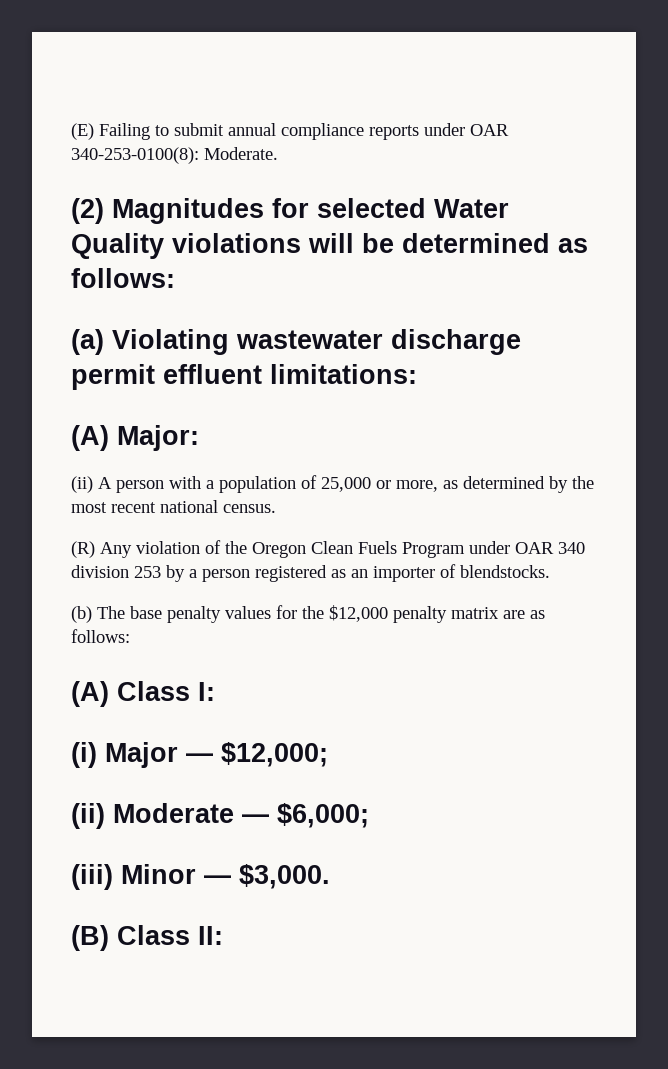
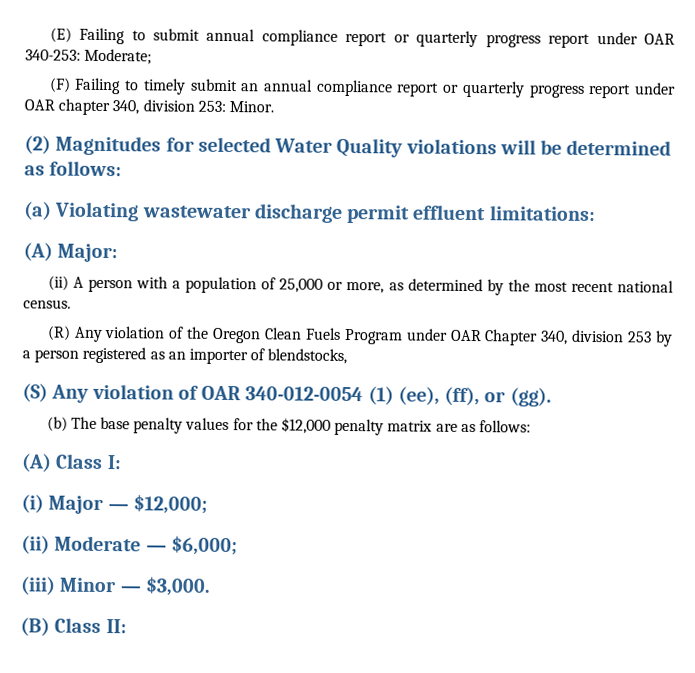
[369,123,509,140] [71,147,278,164] reports under OAR 340-253-0100(8): Moderate. -> [345,30,676,48] [25,48,153,65] [48,77,676,99] [24,98,274,116] report or quarterly progress report under OAR 340-253: Moderate; // (F) Failing to timely submit an annual compliance report or quarterly progress report under OAR chapter 340, division 253: Minor.
[558,542,585,554] 340 -> [484,329,569,346] Chapter 340,
[460,565,550,578] blendstocks. -> [267,348,348,365] [22,383,552,407] blendstocks, // (S) Any violation of OAR 340-012-0054 (1) (ee), (ff), or (gg).

